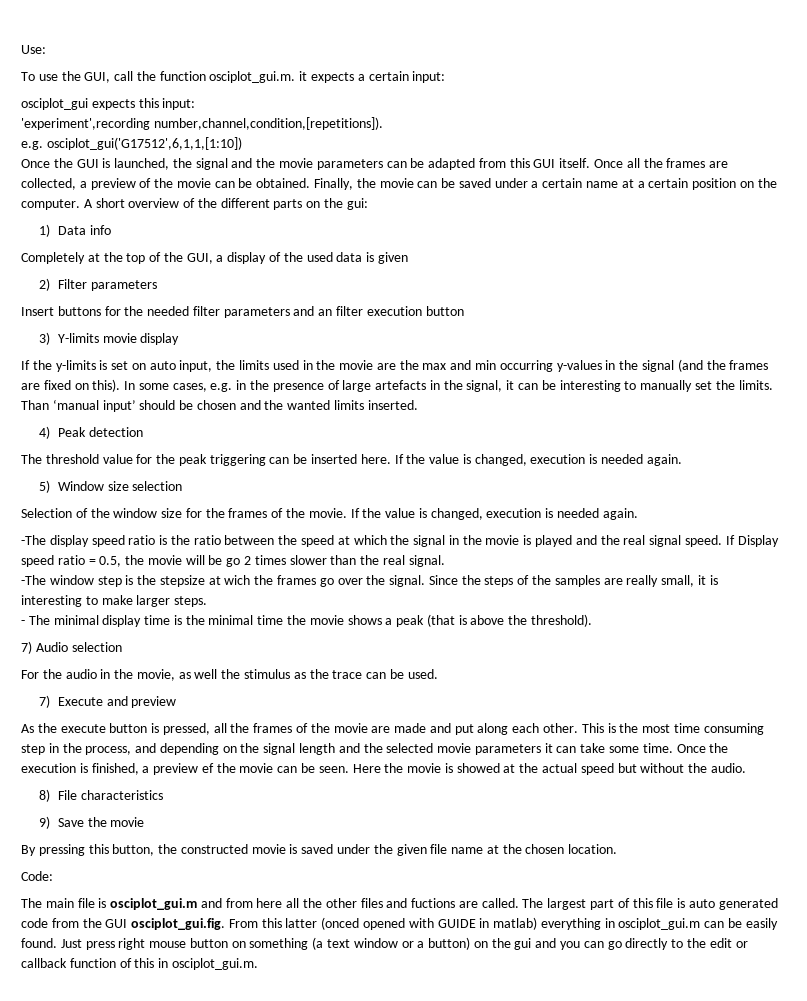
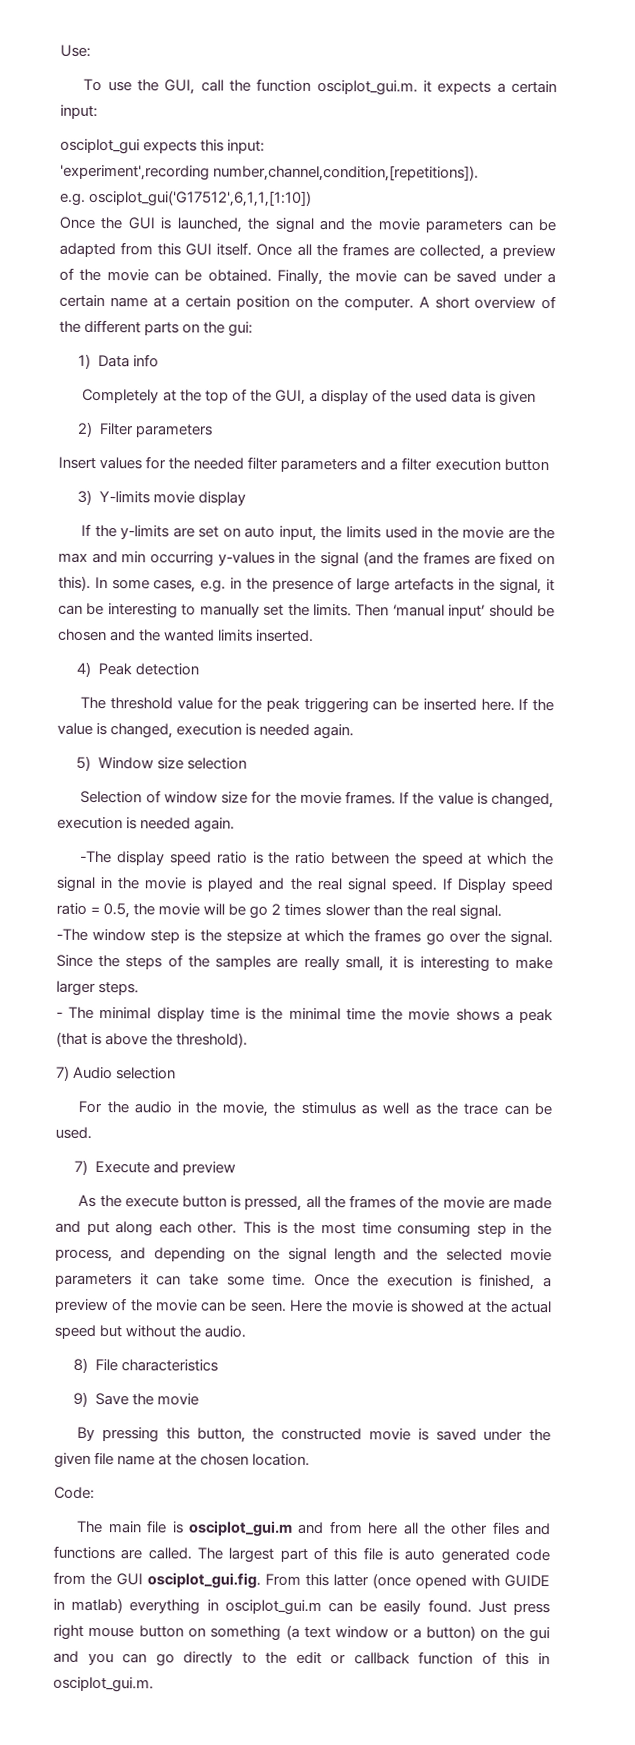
[57,306,101,316] buttons -> [99,457,143,470] values
[318,309,333,316] an -> [389,460,399,471] a
[99,360,108,370] is -> [172,527,195,538] are
[21,400,49,410] Than -> [355,604,390,617] Then
[90,508,110,518] the -> (161, 797) none
[228,508,347,518] frames of the movie. -> [299,791,396,805] movie frames.
[224,575,251,585] wich -> [304,929,345,943] which
[178,669,291,679] as well the stimulus -> [273,1101,410,1115] the stimulus as well
[201,763,214,773] ef -> [112,1298,128,1312] of
[411,898,456,908] fuctions -> [53,1545,115,1560] functions
[321,917,360,930] (onced -> [372,1573,411,1589] (once

